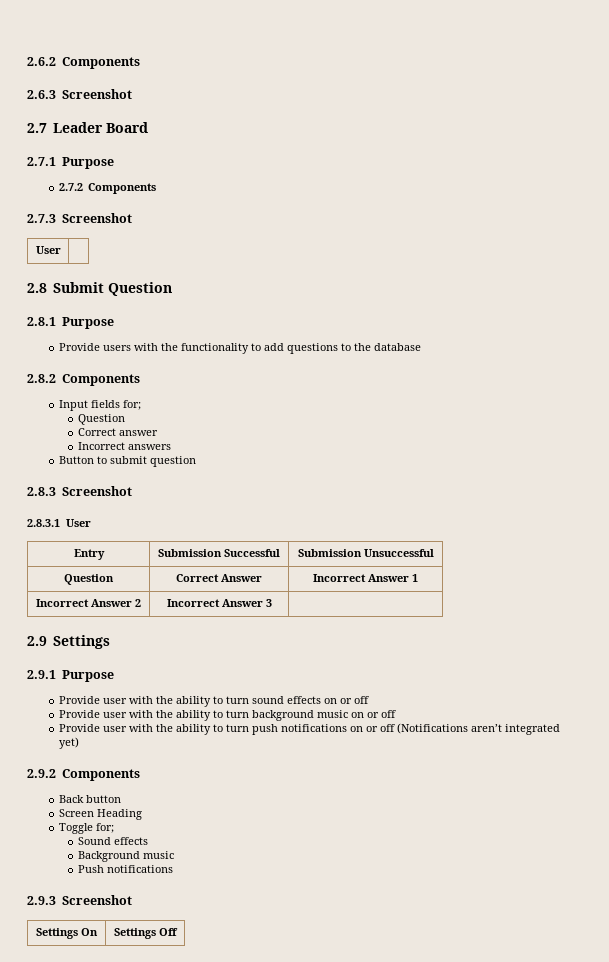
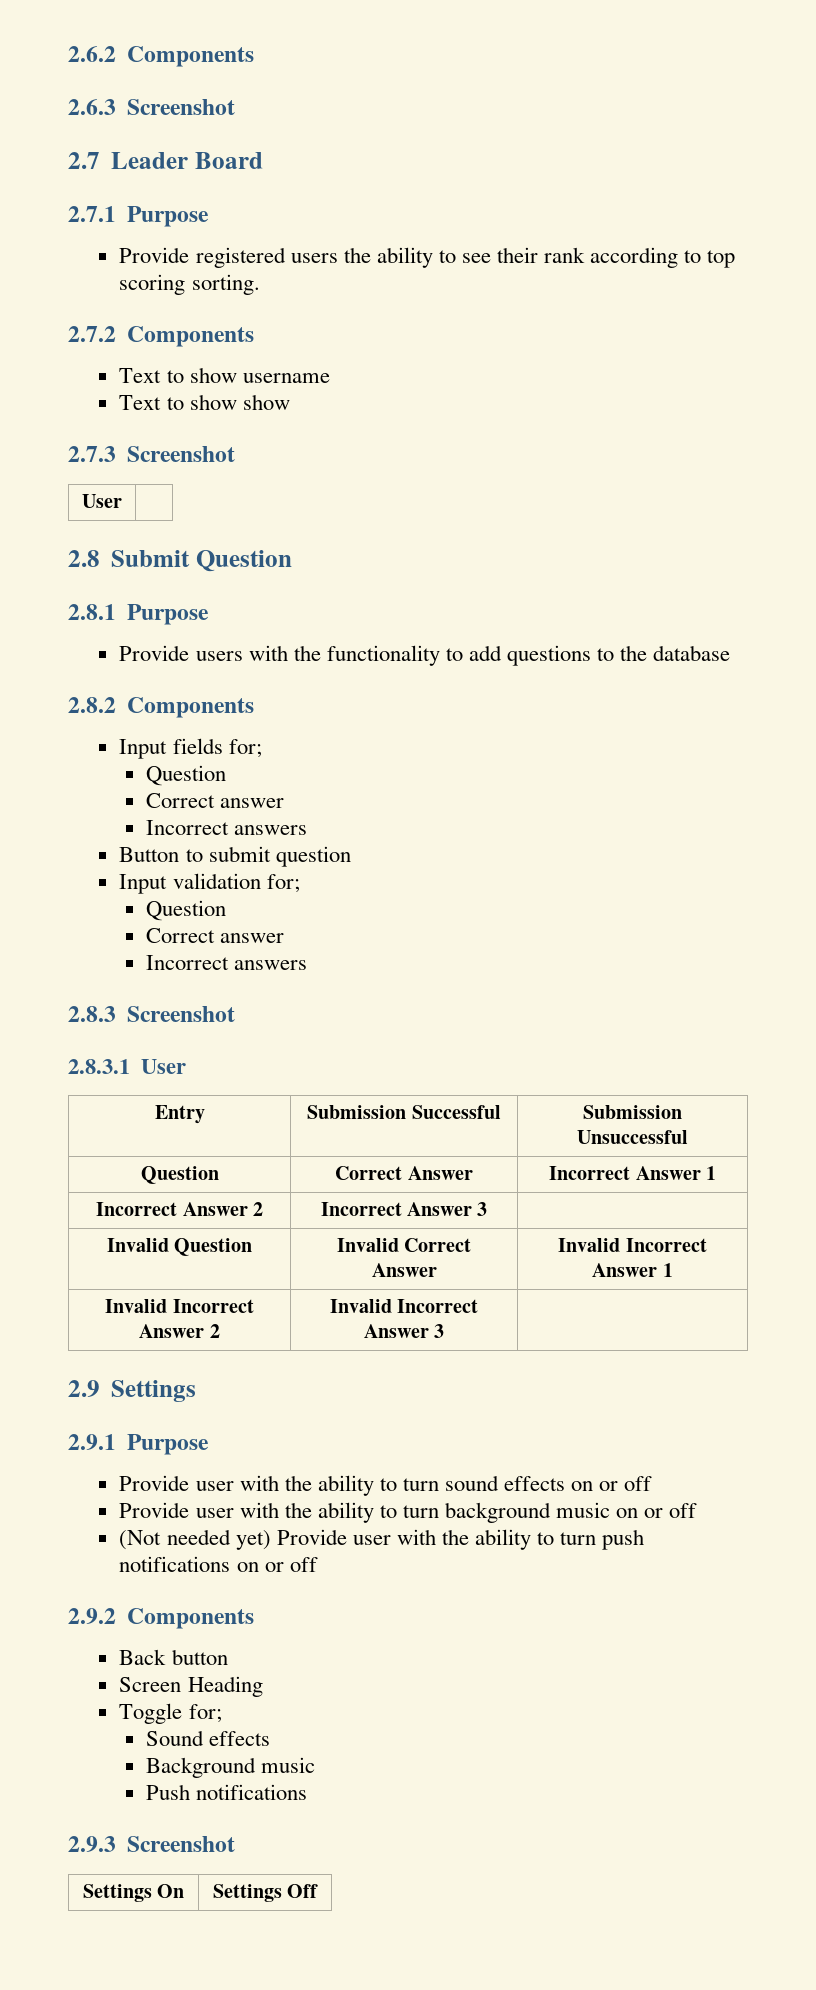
[58,183,157,194] 2.7.2 Components -> [119,247,736,268] [119,274,260,295] [68,326,255,347] [119,367,330,383] [119,394,290,410] Provide registered users the ability to see their rank according to top scoring sorting. // 2.7.2 Components // Text to show username // Text to show show
(196, 461) none -> [119,873,300,894] [146,900,227,921] [146,928,285,943] [146,955,308,970] // Input validation for; // Question // Correct answer // Incorrect answers
(272, 603) none -> [106,1238,253,1256] [336,1238,472,1252] [371,1263,437,1277] [558,1238,707,1252] [592,1263,673,1277] [105,1299,254,1313] [139,1324,220,1338] [329,1299,479,1313] [363,1324,445,1338] // Invalid Question | Invalid Correct Answer | Invalid Incorrect Answer 1 // Invalid Incorrect Answer 2 | Invalid Incorrect Answer 3 |
(396, 714) none -> [119,1529,271,1550] (Not needed yet)
[396,723,560,735] [58,737,79,749] (Notifications aren’t integrated yet) -> (318, 1564) none

